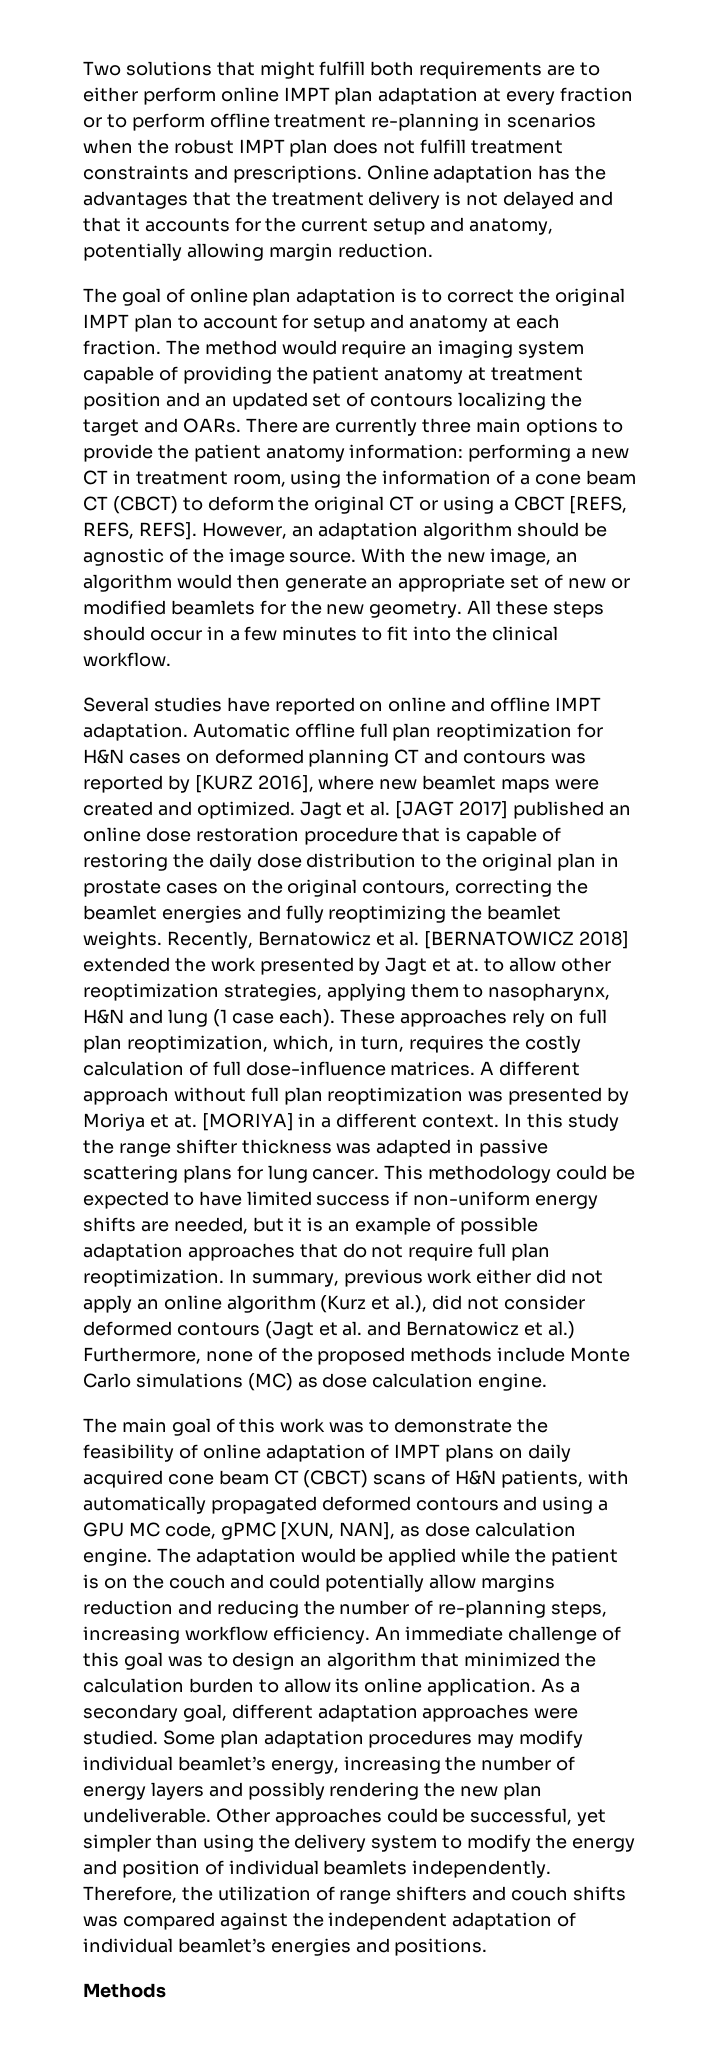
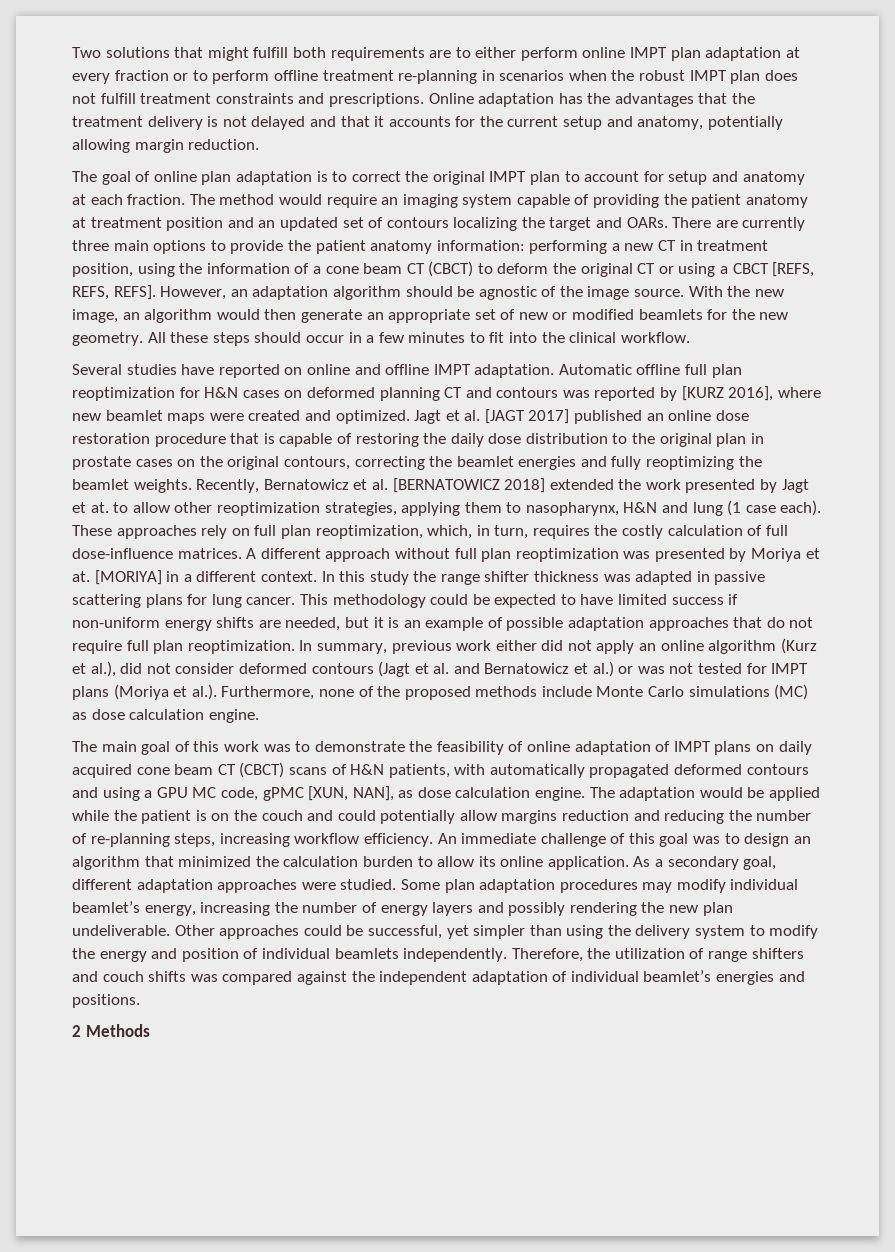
[232,474,286,487] room, -> [72,263,133,277] position,
(575, 1330) none -> [618,663,809,674] [72,684,217,700] or was not tested for IMPT plans (Moriya et al.).
(488, 1947) none -> [72,1025,81,1037] 2

